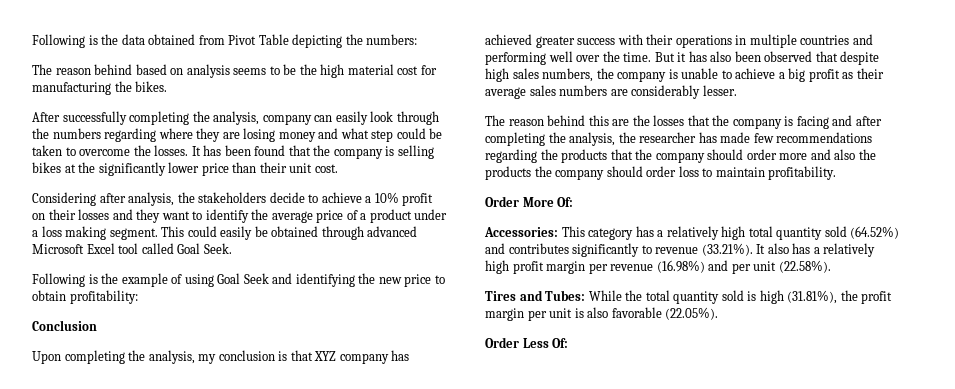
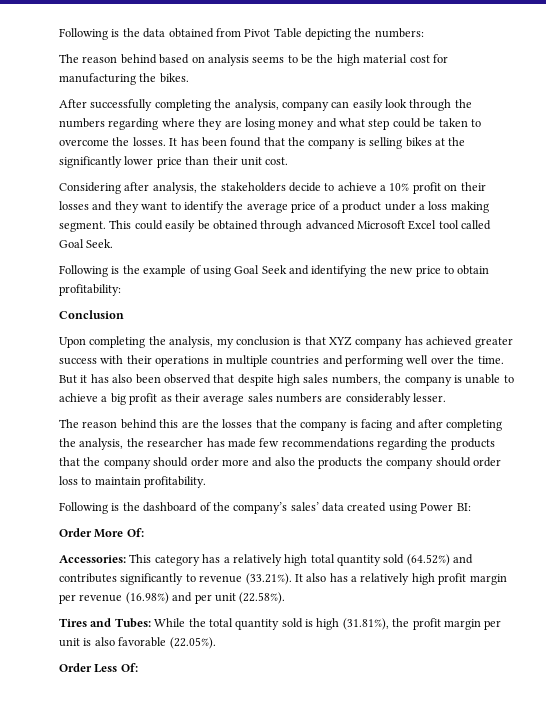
(837, 173) none -> [59,502,471,514] // Following is the dashboard of the company’s sales’ data created using Power BI:

